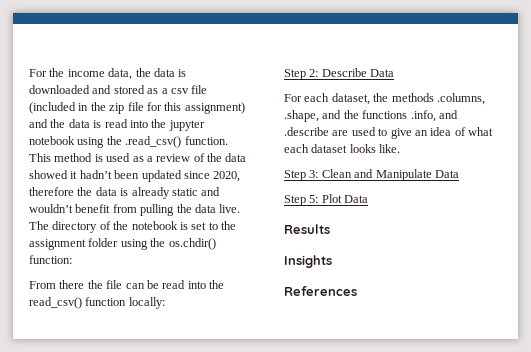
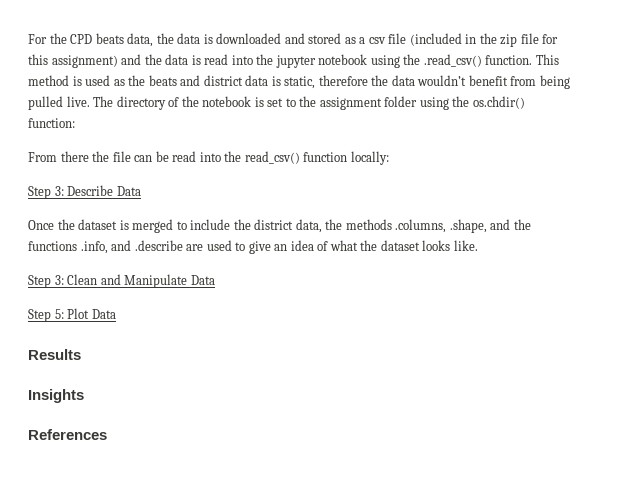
[67,69,105,77] income -> [70,33,124,44] CPD beats
[146,153,247,162] [29,170,241,182] [29,187,221,199] [29,204,216,216] a review of the data showed it hadn’t been updated since 2020, therefore the data is already static and wouldn’t benefit from pulling the data -> [128,75,570,89] [28,96,63,110] the beats and district data is static, therefore the data wouldn’t benefit from being pulled
[309,69,319,77] 2: -> [54,186,64,196] 3:
[284,93,370,105] For each dataset, -> [28,219,322,233] Once the dataset is merged to include the district data,
[284,144,309,153] each -> [360,240,378,251] the

